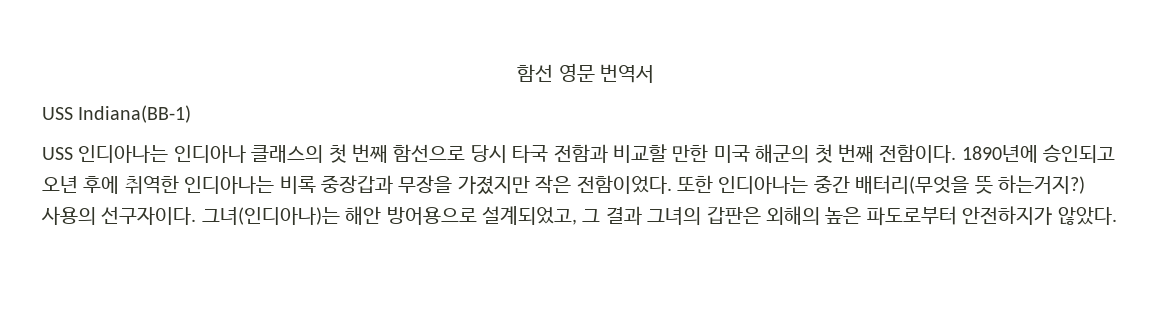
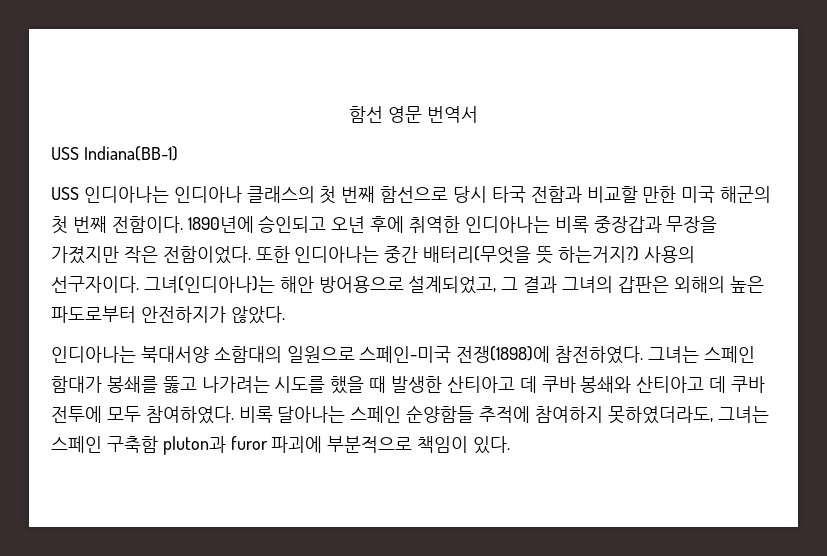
(1117, 216) none -> [51,346,755,364] [51,376,766,394] [51,405,769,424] [51,436,511,455] // 인디아나는 북대서양 소함대의 일원으로 스페인-미국 전쟁(1898)에 참전하였다. 그녀는 스페인 함대가 봉쇄를 뚫고 나가려는 시도를 했을 때 발생한 산티아고 데 쿠바 봉쇄와 산티아고 데 쿠바 전투에 모두 참여하였다. 비록 달아나는 스페인 순양함들 추적에 참여하지 못하였더라도, 그녀는 스페인 구축함 pluton과 furor 파괴에 부분적으로 책임이 있다.

